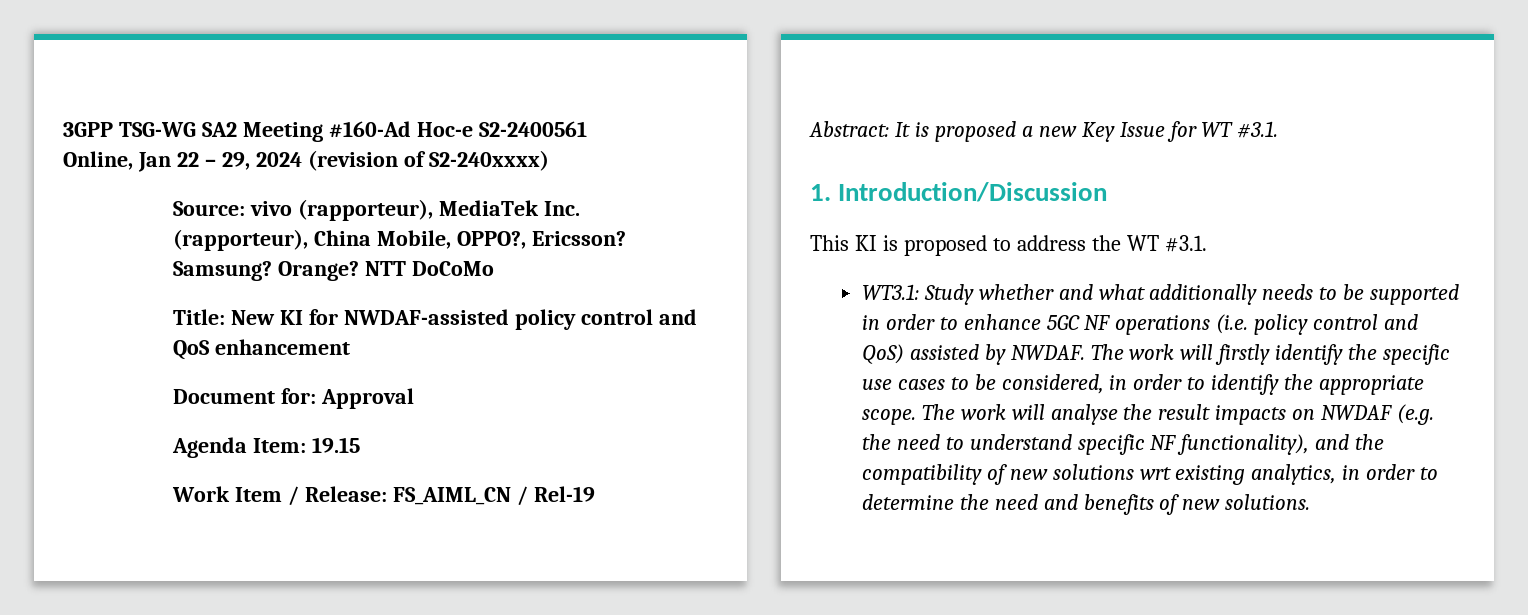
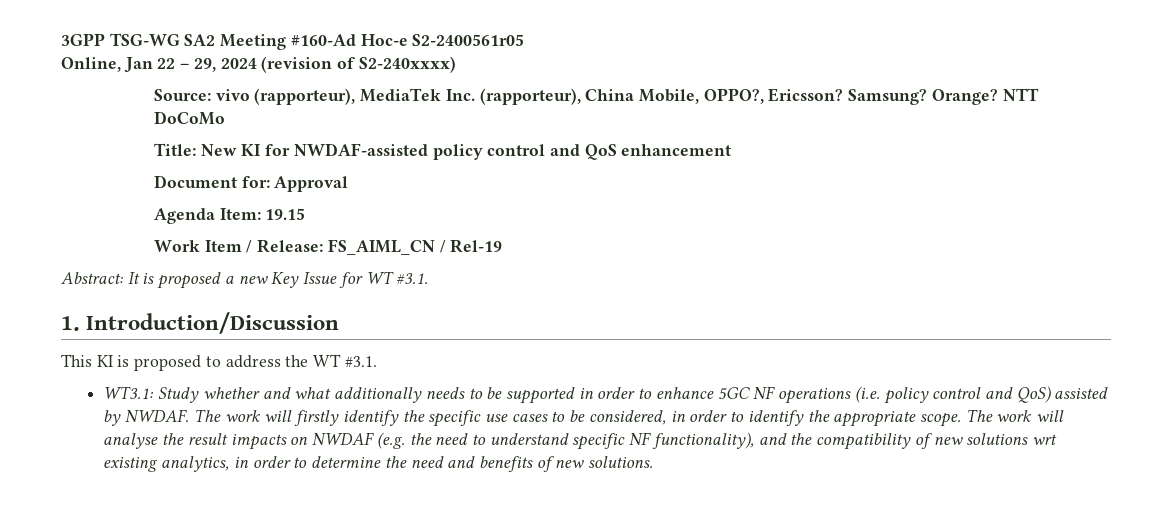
[478,121,587,137] S2-2400561 -> [412,34,525,46] S2-2400561r05

